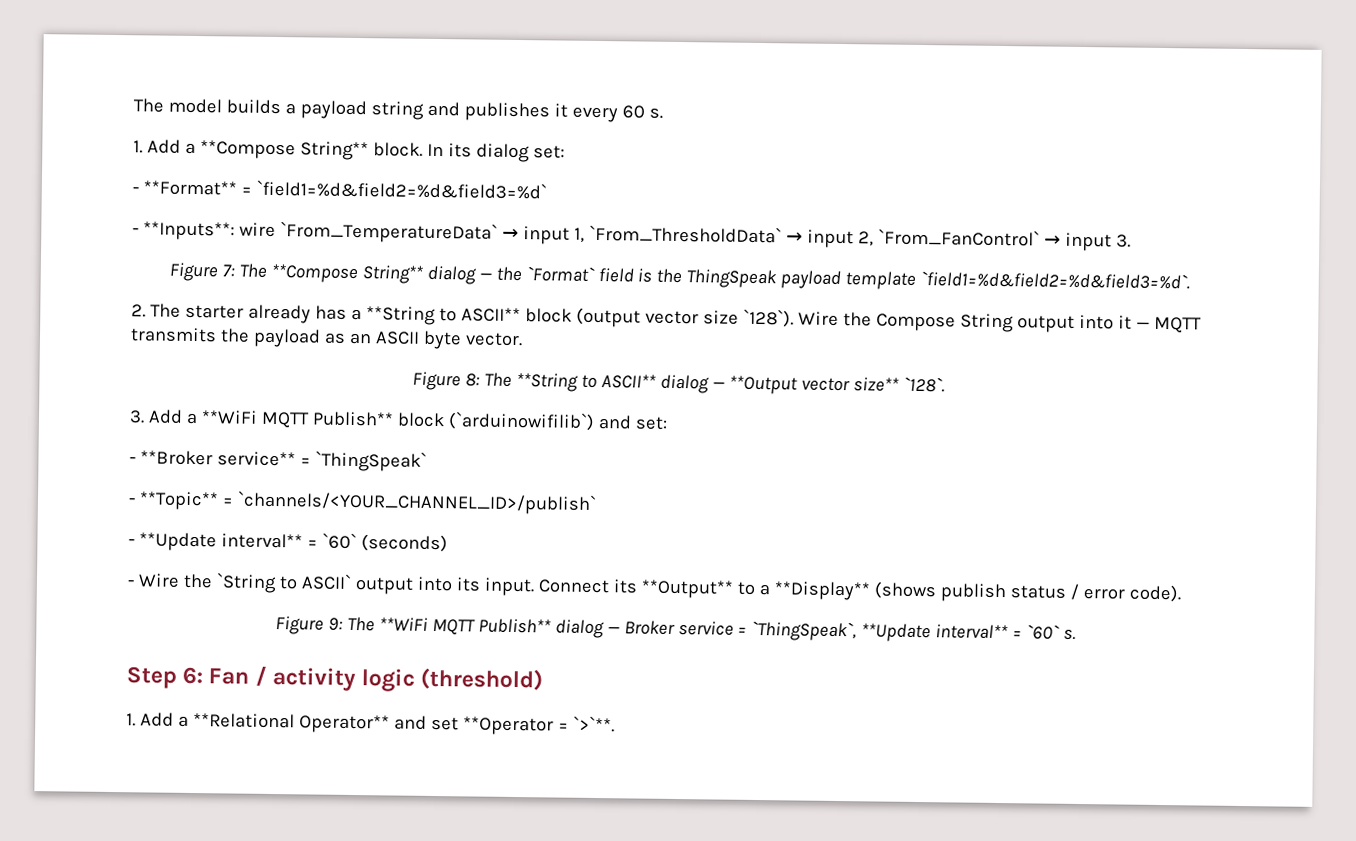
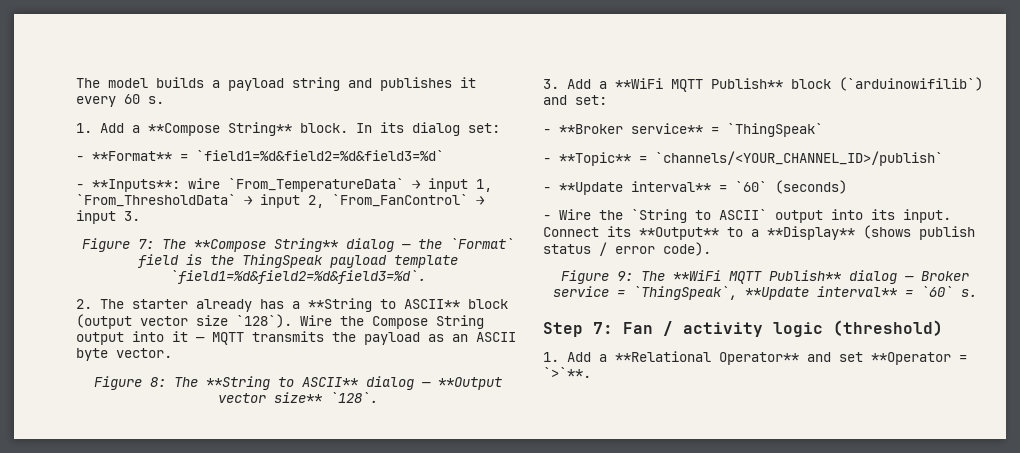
[182,666,204,685] 6: -> [593,322,613,334] 7:

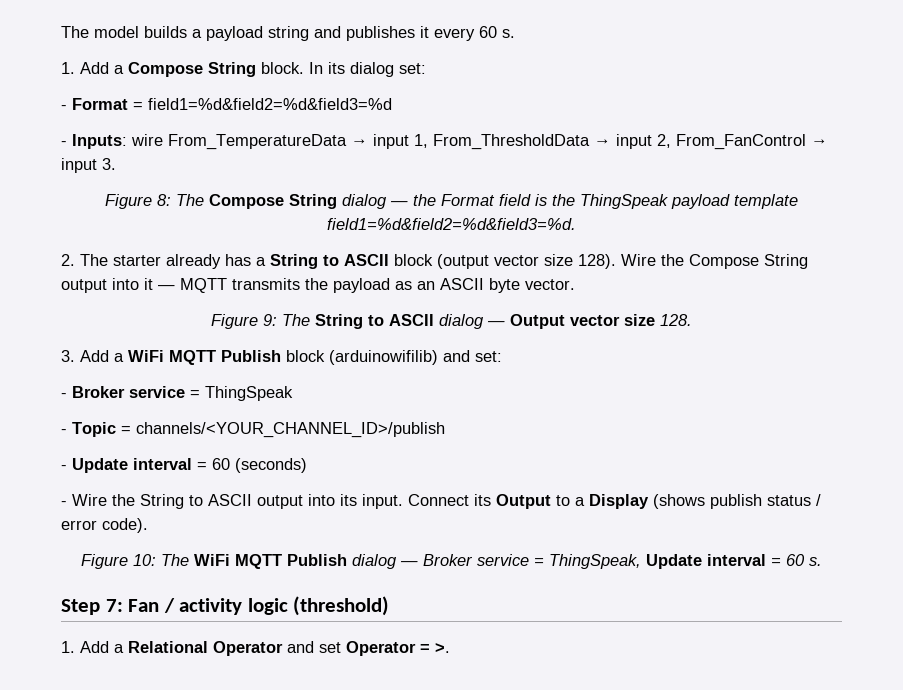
[148,122,292,136] **Compose String** -> [128,62,256,77] Compose String
[92,150,444,161] [76,178,404,192] **Format** = `field1=%d&field2=%d&field3=%d` // - **Inputs**: wire `From_TemperatureData` -> [72,98,392,110] [61,134,347,150] Format = field1=%d&field2=%d&field3=%d // - Inputs: wire From_TemperatureData
[76,194,236,207] `From_ThresholdData` -> [433,134,590,150] From_ThresholdData
[332,194,468,207] `From_FanControl` -> [676,134,806,150] From_FanControl
[137,238,339,252] 7: The **Compose String** -> [157,194,337,209] 8: The Compose String
[449,238,514,249] `Format` -> [441,194,495,206] Format
[169,270,426,284] `field1=%d&field2=%d&field3=%d`. -> [327,218,576,230] field1=%d&field2=%d&field3=%d.
[308,298,460,312] **String to ASCII** -> [270,254,389,269] String to ASCII
[236,314,292,328] `128`). -> [578,254,616,269] 128).
[149,376,502,390] [217,392,378,403] [543,77,983,92] [543,95,607,105] [543,123,823,137] [543,151,943,166] [543,181,767,195] 8: The **String to ASCII** dialog — **Output vector size** `128`. // 3. Add a **WiFi MQTT Publish** block (`arduinowifilib`) and set: // - **Broker service** = `ThingSpeak` // - **Topic** = `channels/<YOUR_CHANNEL_ID>/publish` // - **Update interval** = `60` -> [263,314,692,329] [61,350,502,365] [61,386,293,401] [61,422,445,438] [61,458,230,473] 9: The String to ASCII dialog — Output vector size 128. // 3. Add a WiFi MQTT Publish block (arduinowifilib) and set: // - Broker service = ThingSpeak // - Topic = channels/<YOUR_CHANNEL_ID>/publish // - Update interval = 60
[631,209,767,223] `String to ASCII` -> [140,494,252,509] String to ASCII
[639,227,719,240] **Output** -> [496,494,551,509] Output
[767,226,855,240] **Display** -> [589,494,649,509] Display
[616,270,842,284] 9: The **WiFi MQTT Publish** -> [133,554,347,569] 10: The WiFi MQTT Publish
[632,286,953,300] `ThingSpeak`, **Update interval** = `60` -> [549,554,805,569] ThingSpeak, Update interval = 60
[615,351,967,365] [543,367,591,378] **Relational Operator** and set **Operator = `>`**. -> [128,641,450,656] Relational Operator and set Operator = >.

